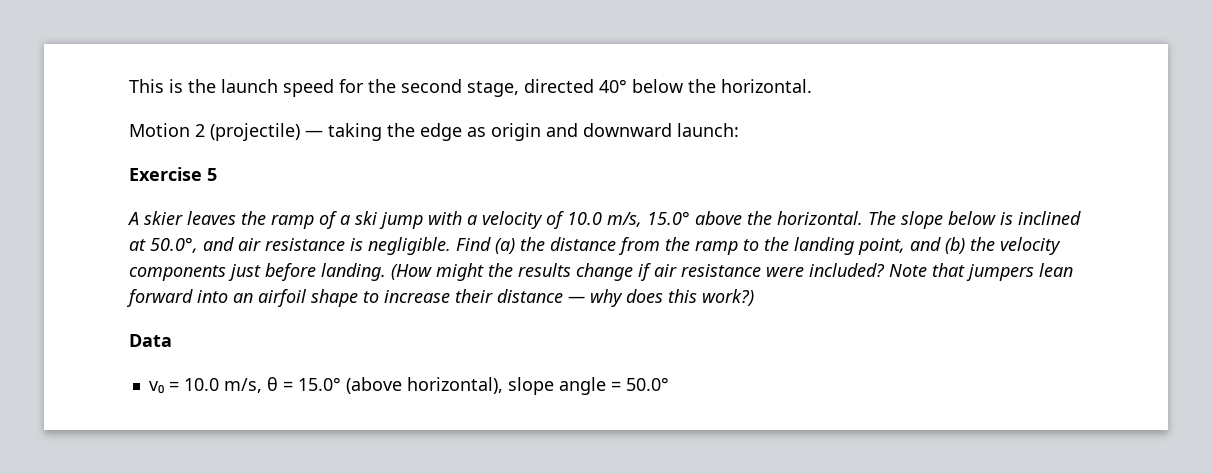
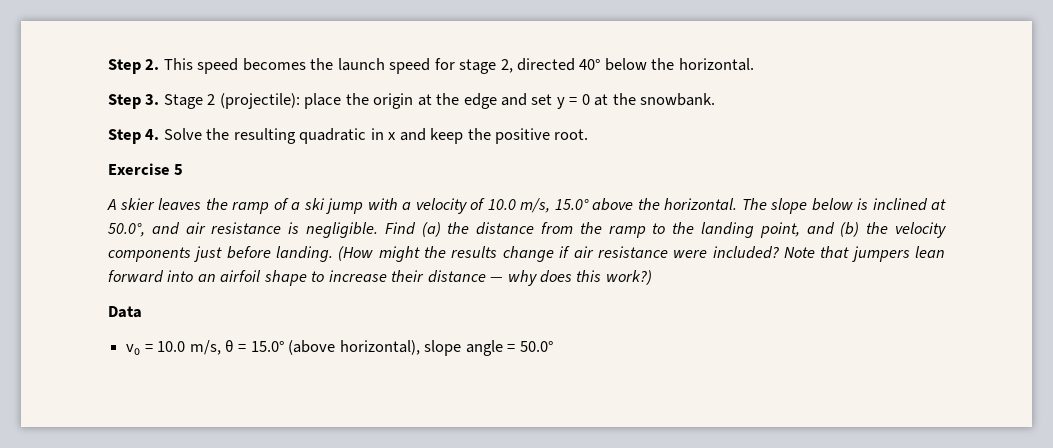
[129,79,183,93] This is -> [108,58,306,74] Step 2. This speed becomes
[368,79,519,97] the second stage, -> [459,59,513,74] stage 2,
[129,123,739,141] Motion 2 (projectile) — taking the edge as origin and downward launch: -> [108,93,716,109] [108,128,589,144] Step 3. Stage 2 (projectile): place the origin at the edge and set y = 0 at the snowbank. // Step 4. Solve the resulting quadratic in x and keep the positive root.

